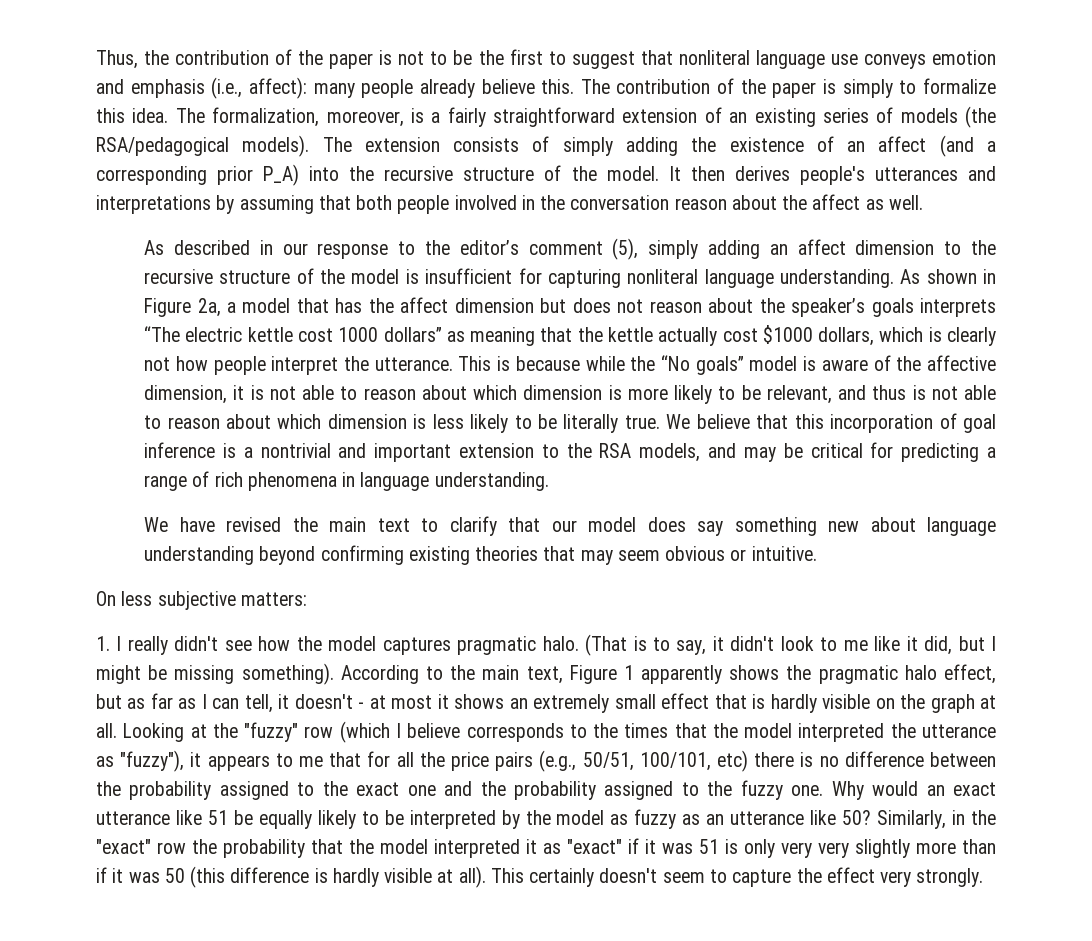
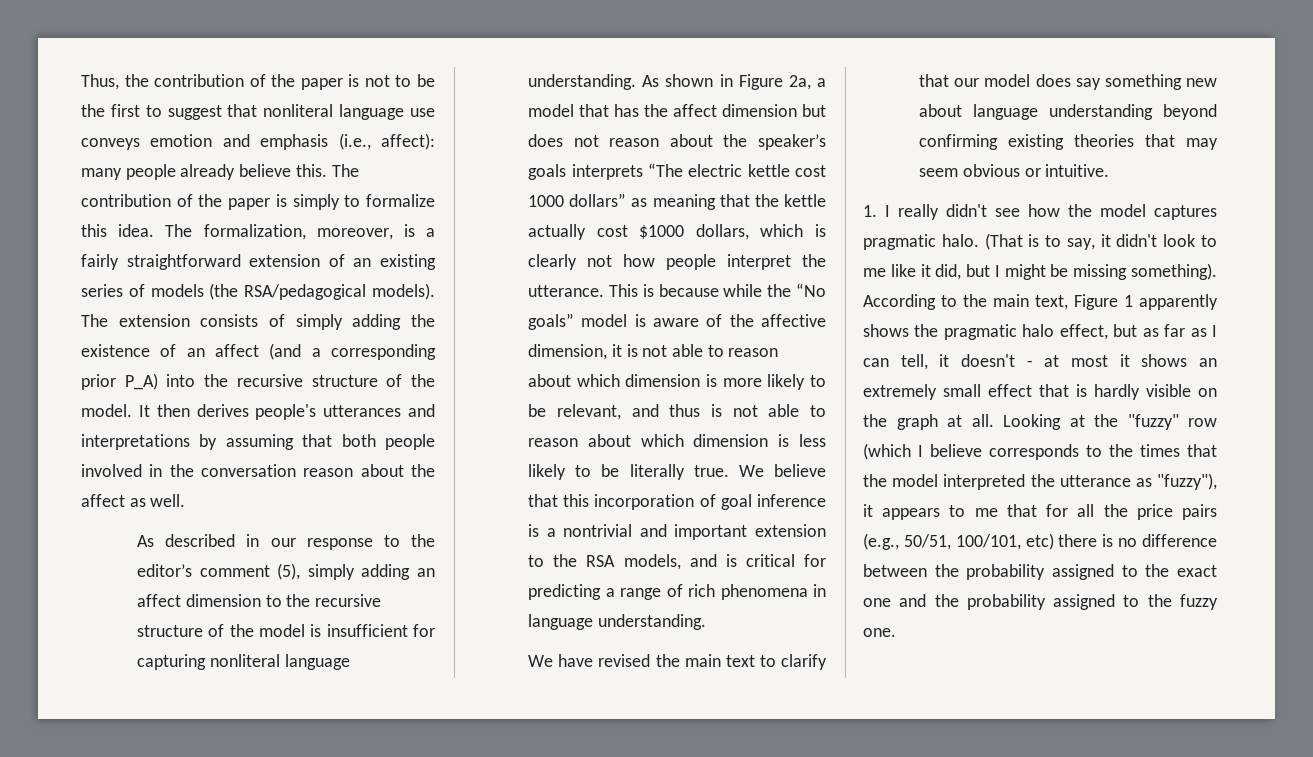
[743,443,803,462] may be -> [725,554,737,567] is
[96,591,307,610] // On less subjective matters: -> (1110, 170) none
[831,781,997,800] [96,809,997,829] [96,838,996,858] [96,866,984,888] Why would an exact utterance like 51 be equally likely to be interpreted by the model as fuzzy as an utterance like 50? Similarly, in the "exact" row the probability that the model interpreted it as "exact" if it was 51 is only very very slightly more than if it was 50 (this difference is hardly visible at all). This certainly doesn't seem to capture the effect very strongly. -> (896, 632) none

